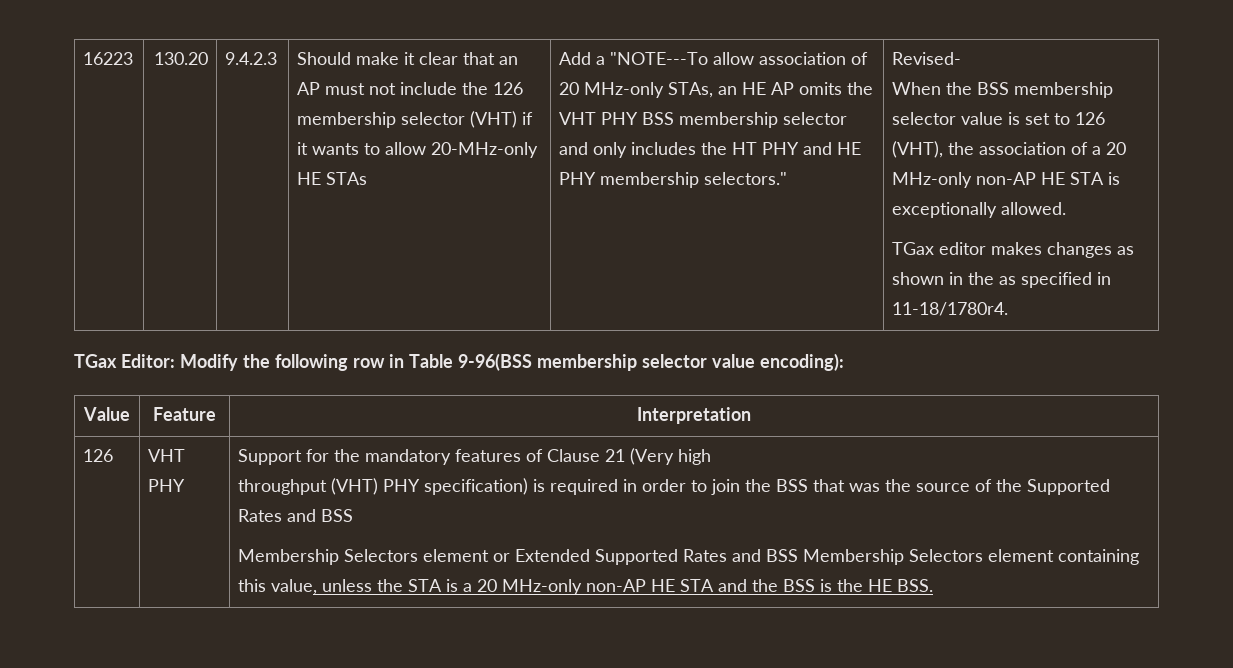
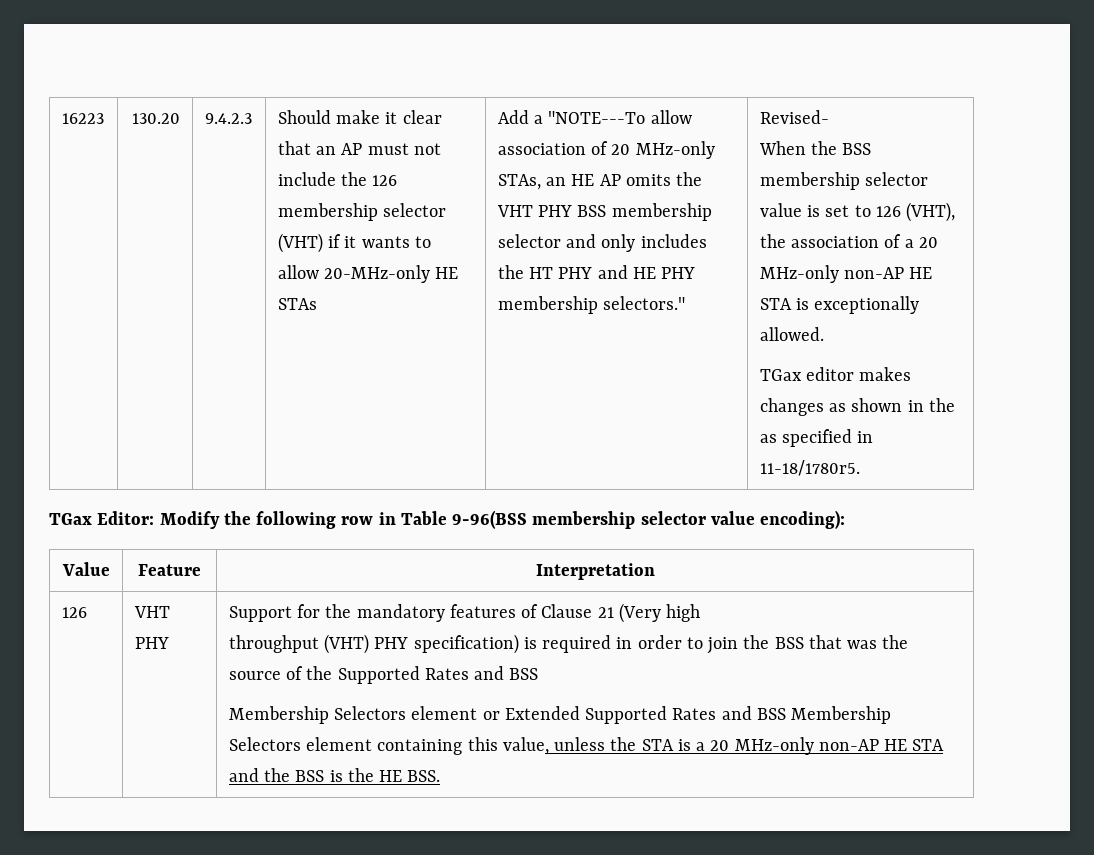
[892,302,1009,316] 11-18/1780r4. -> [759,460,860,476] 11-18/1780r5.

